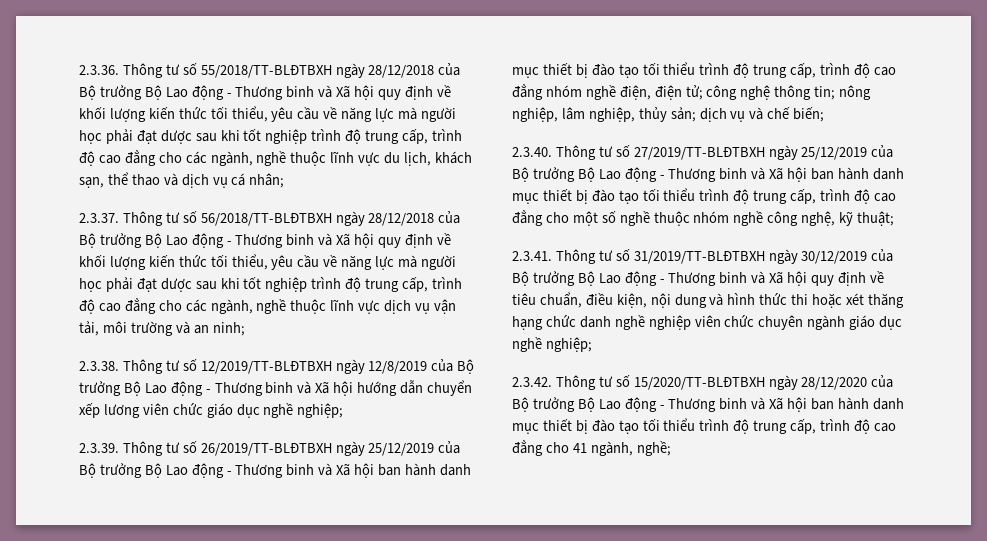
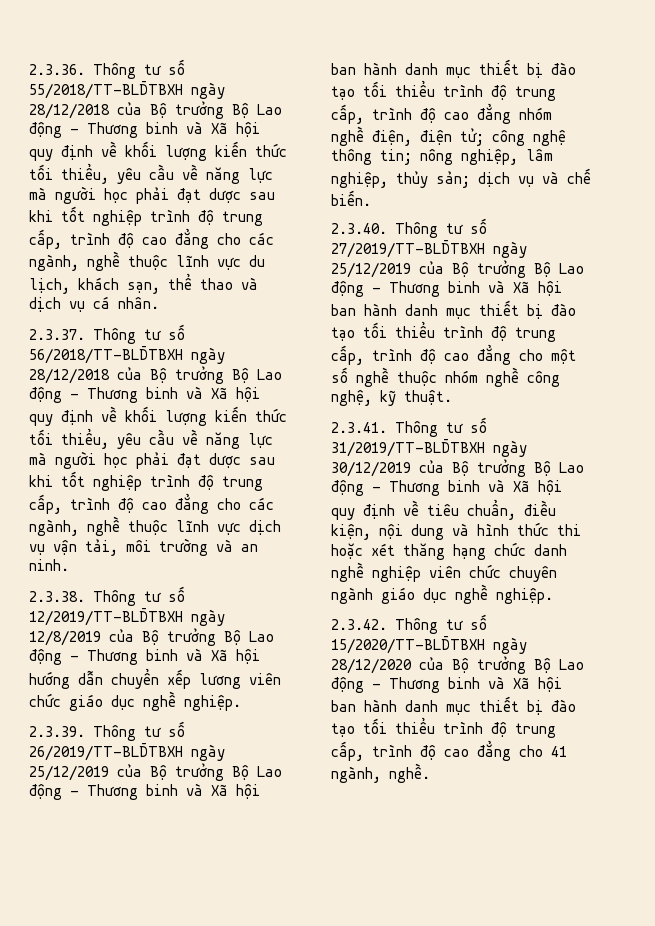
[249,173,285,188] nhân; -> [118,297,159,309] nhân.
[212,322,245,336] ninh; -> [29,559,69,571] ninh.
[297,403,344,418] nghiệp; -> [184,695,241,711] nghiệp.
[793,107,825,122] biến; -> [331,190,371,206] biến.
[857,211,895,226] thuật; -> [404,390,452,405] thuật.
[545,337,592,352] nghiệp; -> [496,588,553,604] nghiệp.
[636,441,671,456] nghề; -> [389,763,430,783] nghề.

